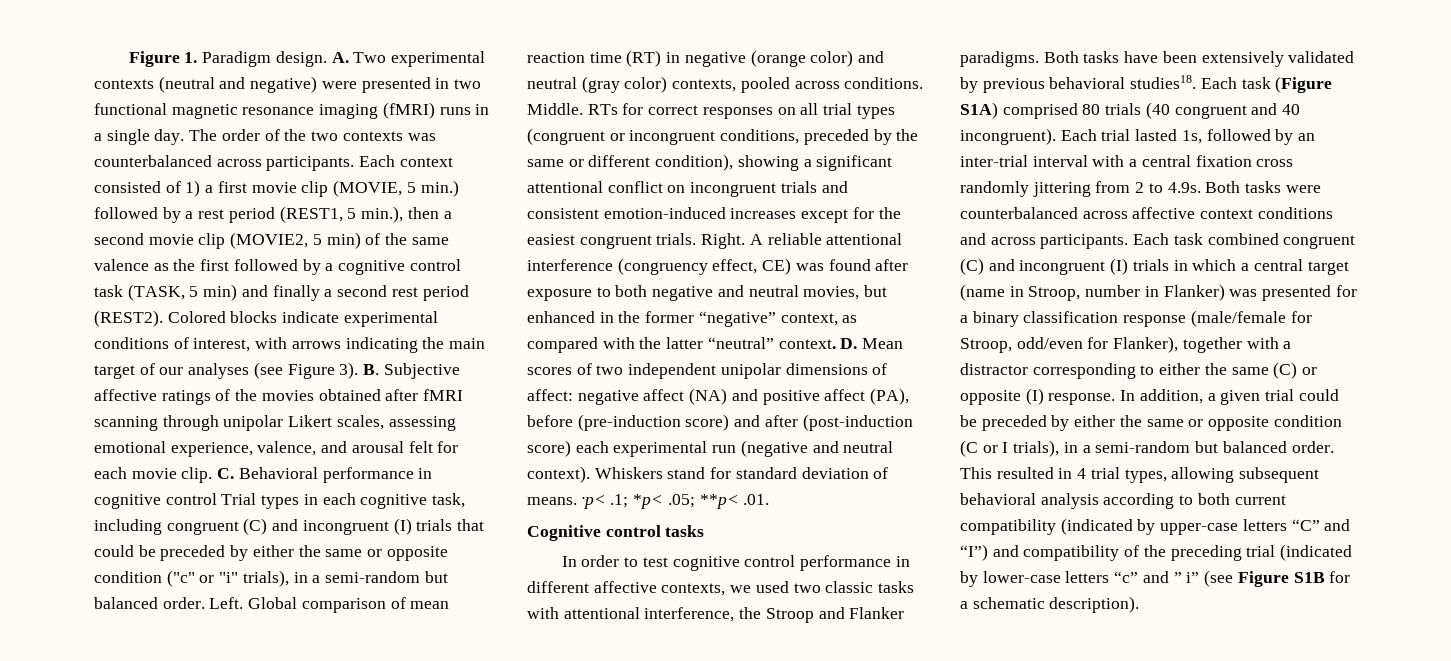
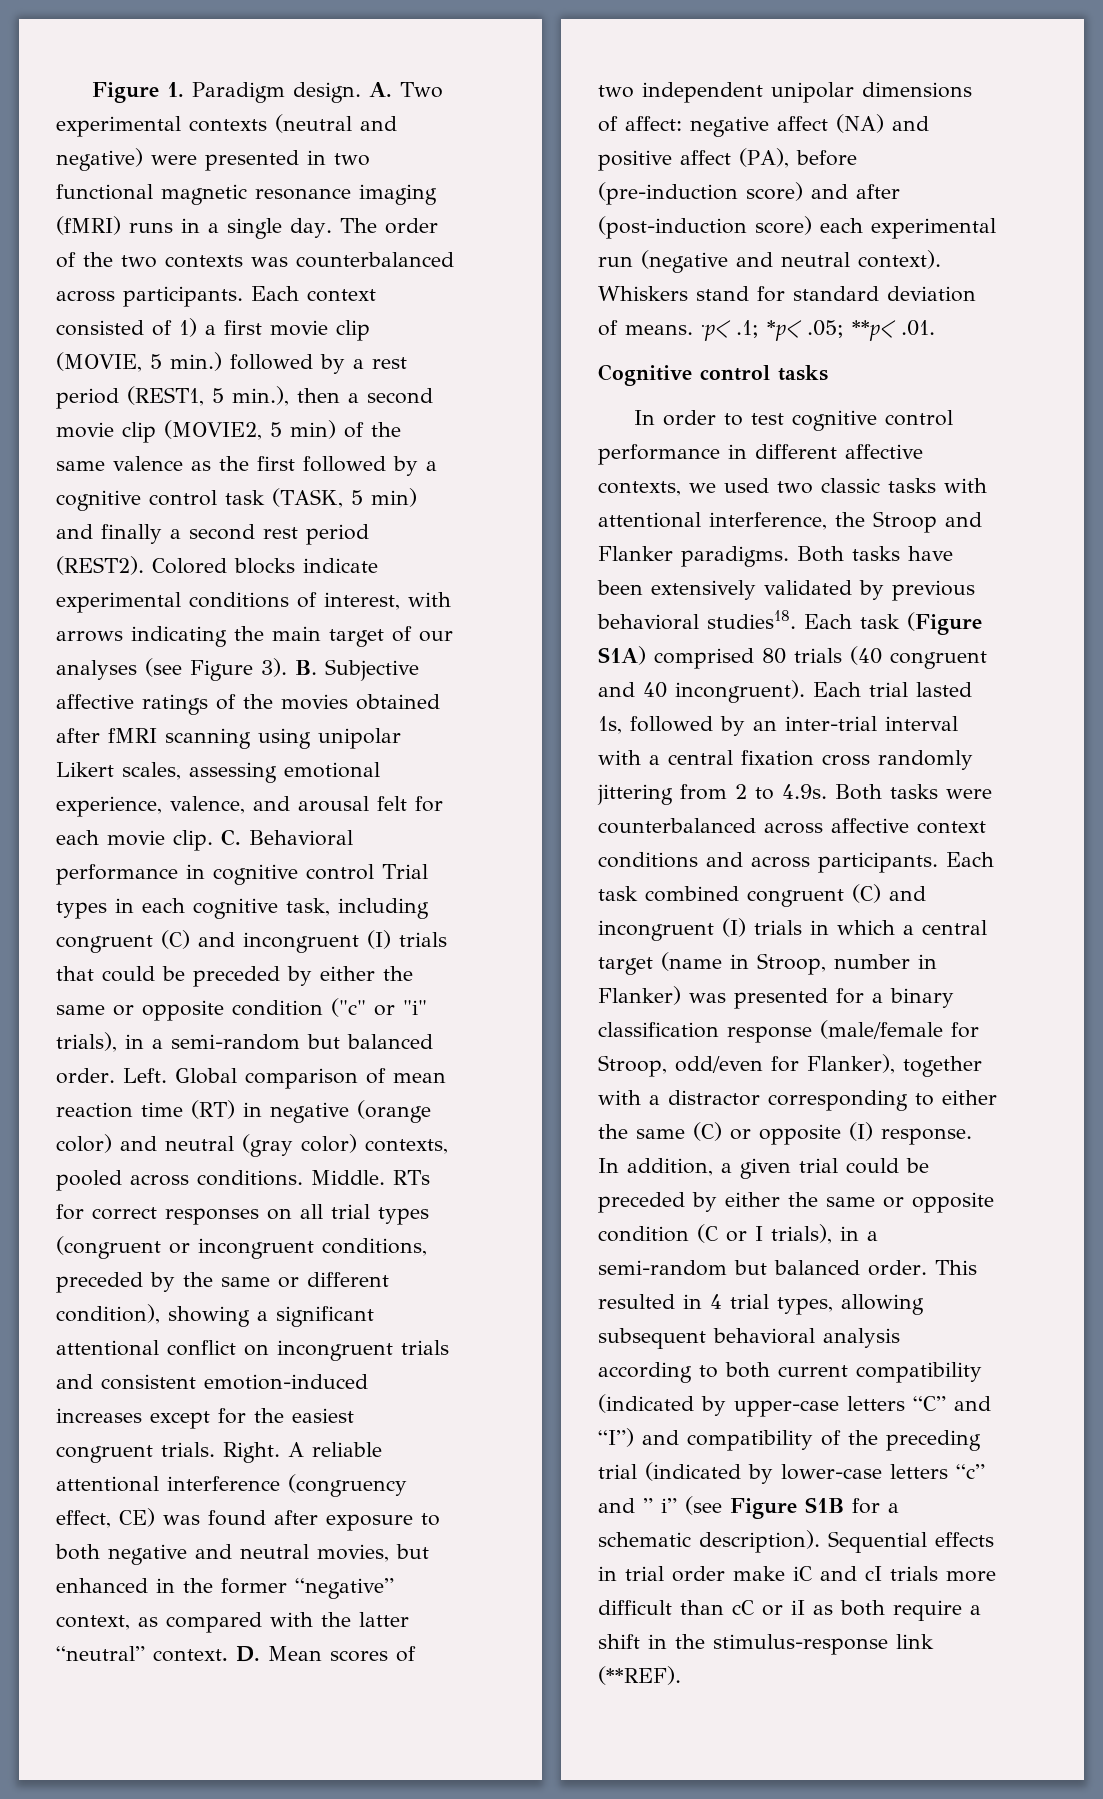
[162,415,219,431] through -> [258,728,311,749] using
(1140, 604) none -> [828,1531,994,1553] [598,1566,996,1582] [598,1600,981,1621] [598,1634,934,1655] [598,1666,681,1685] Sequential effects in trial order make iC and cI trials more difficult than cC or iI as both require a shift in the stimulus-response link (**REF).

